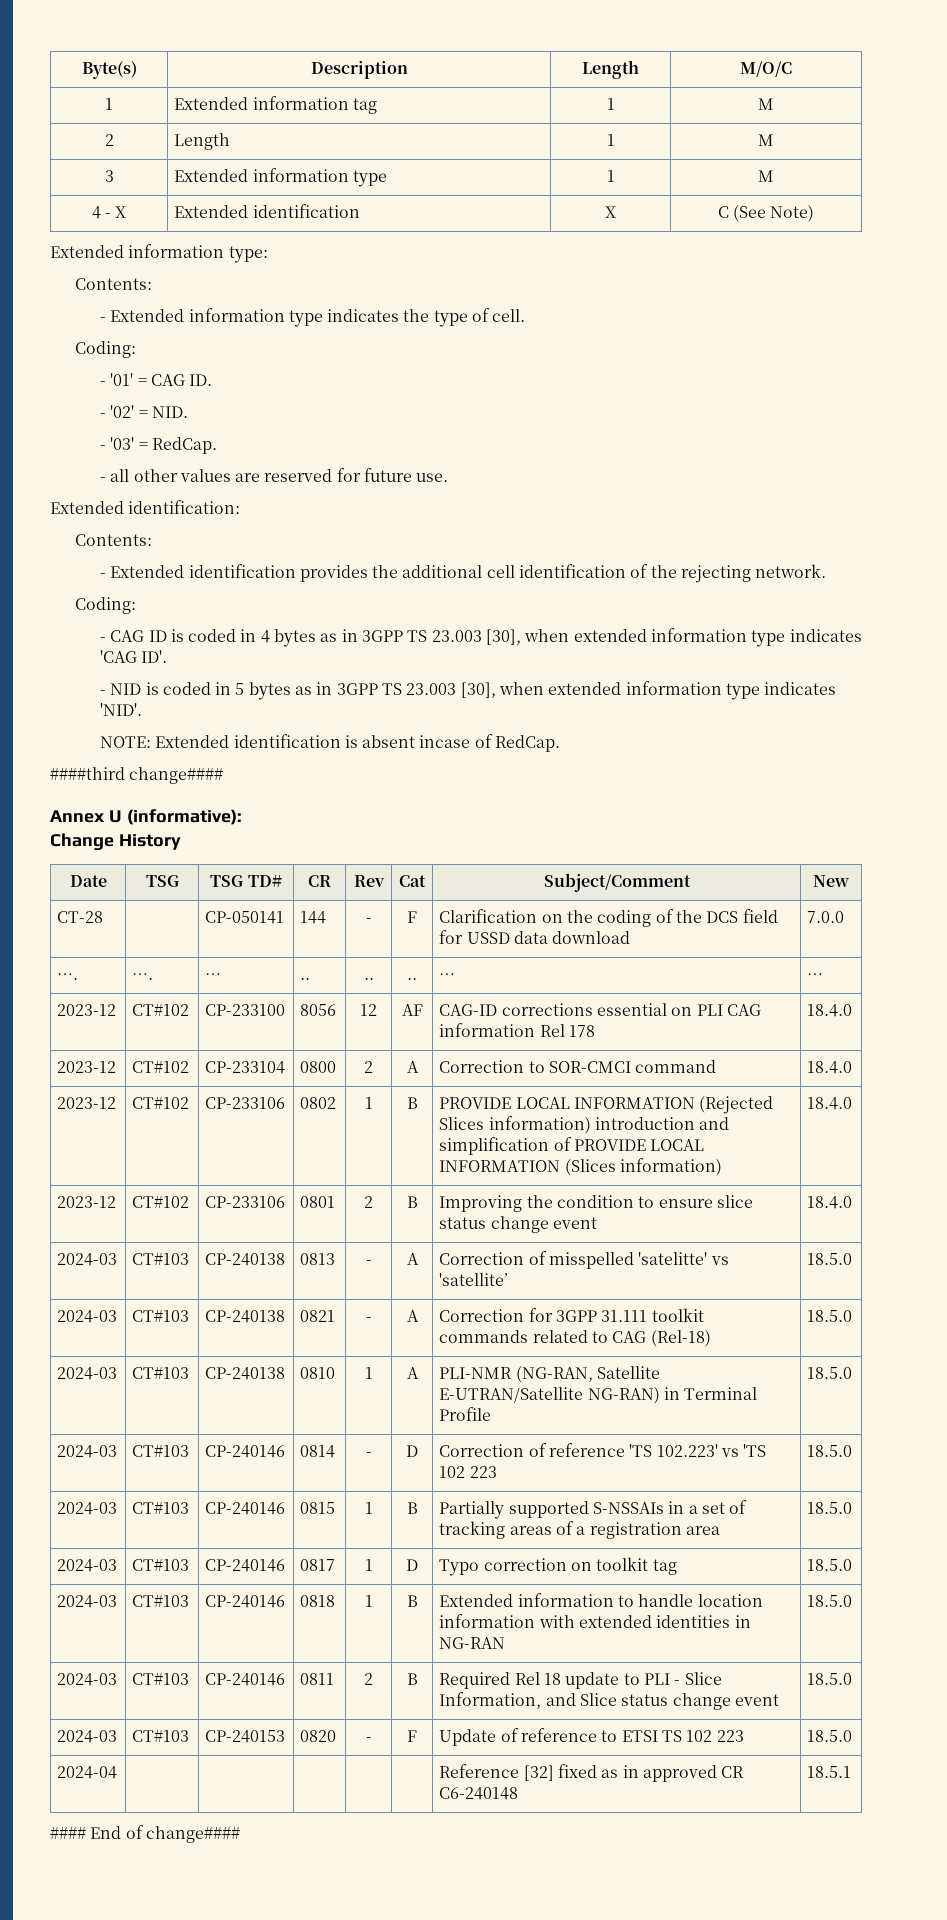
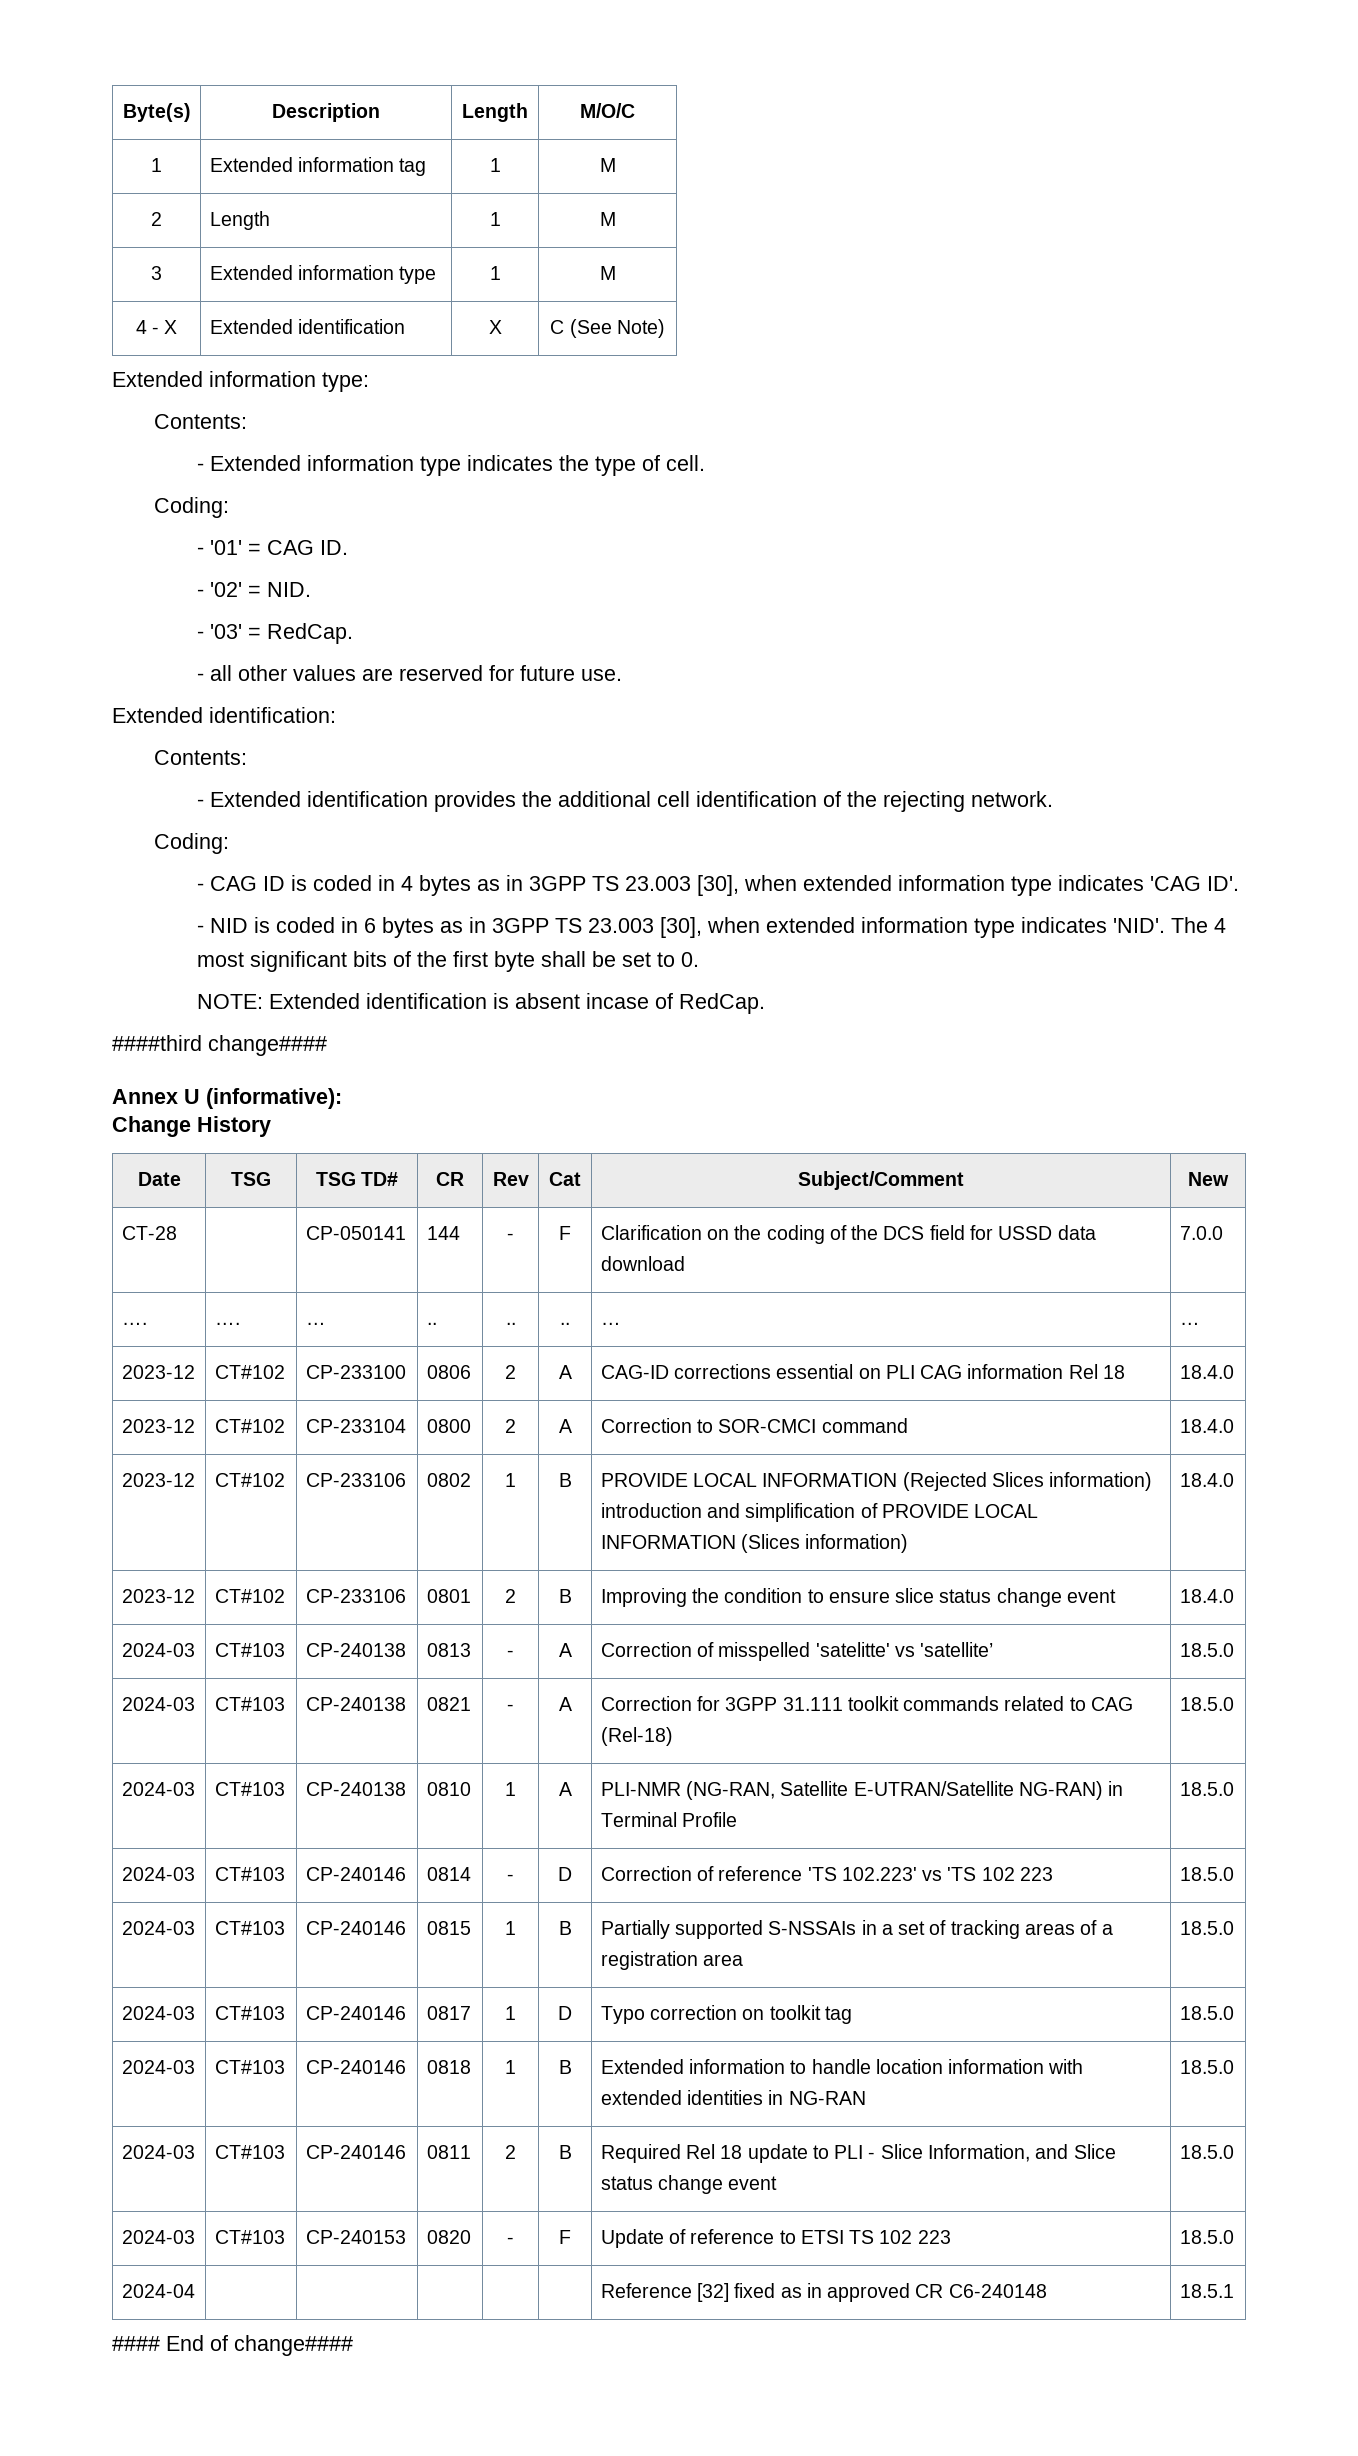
[235,683,245,695] 5 -> [363,918,376,933] 6
(142, 709) none -> [1170,917,1226,933] [196,951,699,972] The 4 most significant bits of the first byte shall be set to 0.
[300,1004,337,1016] [360,1004,377,1016] [401,1004,423,1016] 8056 | 12 | AF -> [426,1365,471,1379] [505,1365,516,1379] [558,1365,572,1379] 0806 | 2 | A
[568,1025,595,1037] 178 -> [1103,1365,1126,1379] 18

